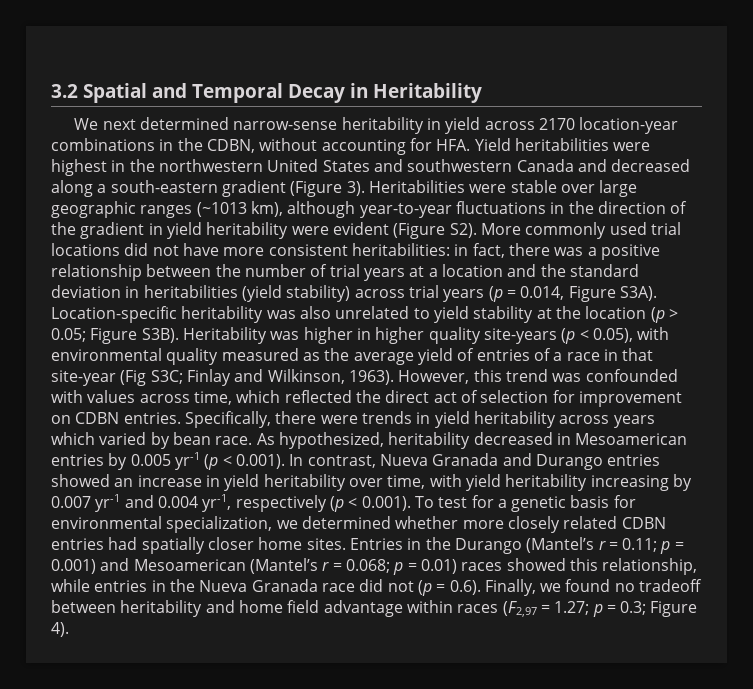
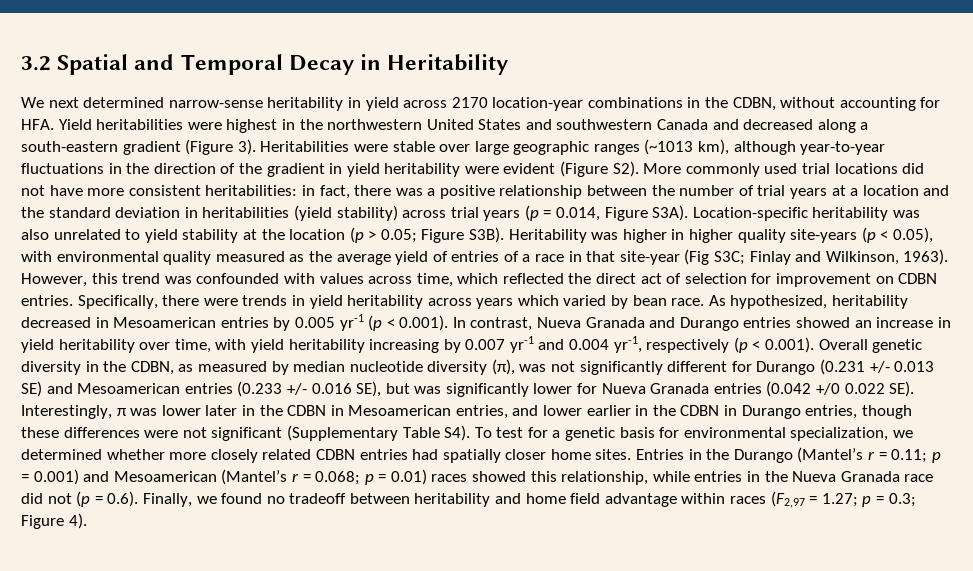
(411, 503) none -> [818,339,923,353] [21,359,935,375] [21,381,915,397] [21,405,912,419] [21,425,471,441] Overall genetic diversity in the CDBN, as measured by median nucleotide diversity (π), was not significantly different for Durango (0.231 +/- 0.013 SE) and Mesoamerican entries (0.233 +/- 0.016 SE), but was significantly lower for Nueva Granada entries (0.042 +/0 0.022 SE). Interestingly, π was lower later in the CDBN in Mesoamerican entries, and lower earlier in the CDBN in Durango entries, though these differences were not significant (Supplementary Table S4).

